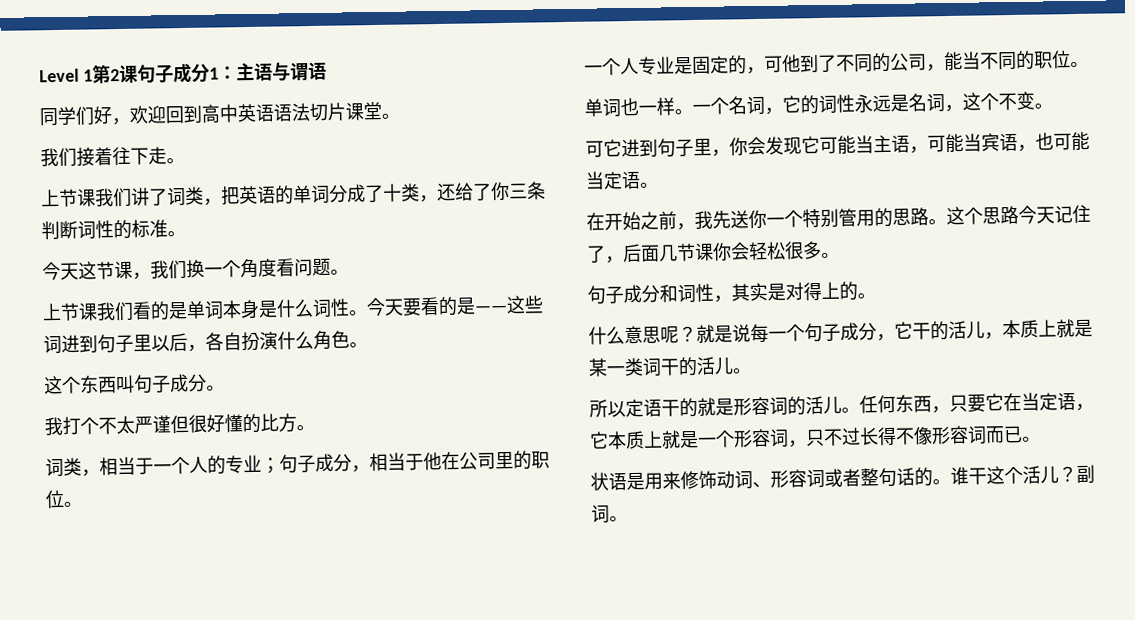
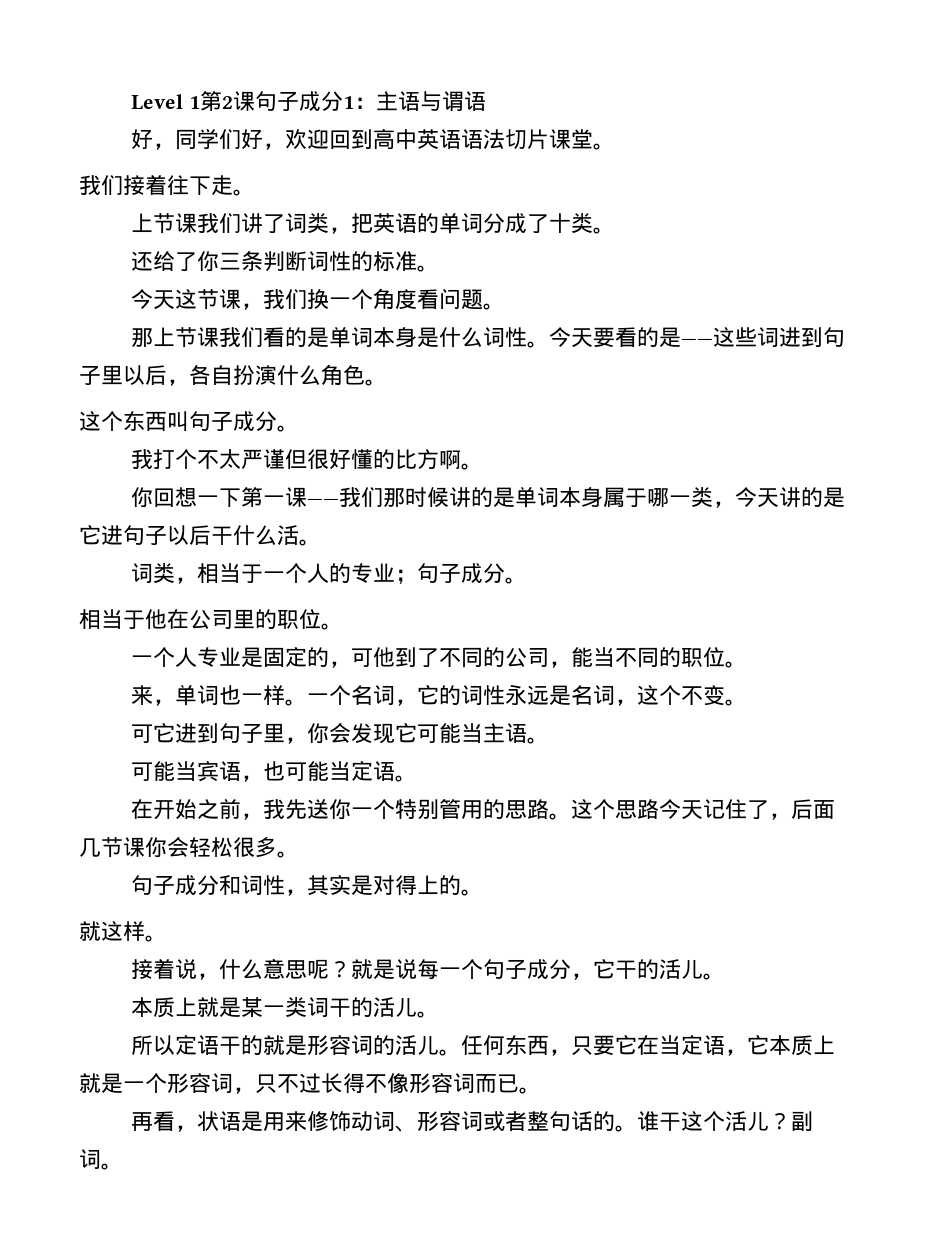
(327, 71) none -> [131,129,176,150] 好，
[419,195,438,203] ， -> [593,227,616,234] 。 //
(349, 272) none -> [131,328,154,347] 那
(297, 423) none -> [439,450,484,470] [131,487,846,508] [79,525,299,546] 啊。 // 你回想一下第一课——我们那时候讲的是单词本身属于哪一类，今天讲的是它进句子以后干什么活
[351,465,370,473] ， -> [505,577,528,584] 。 //
(1089, 64) none -> [131,685,176,706] 来，
[909,146,928,154] ， -> [527,737,550,744] 。 //
(876, 296) none -> [79,921,167,942] [131,959,220,980] 就这样。 // 接着说，
[984,332,1003,340] ， -> [703,973,726,980] 。 //
(1041, 439) none -> [131,1111,198,1132] 再看，

